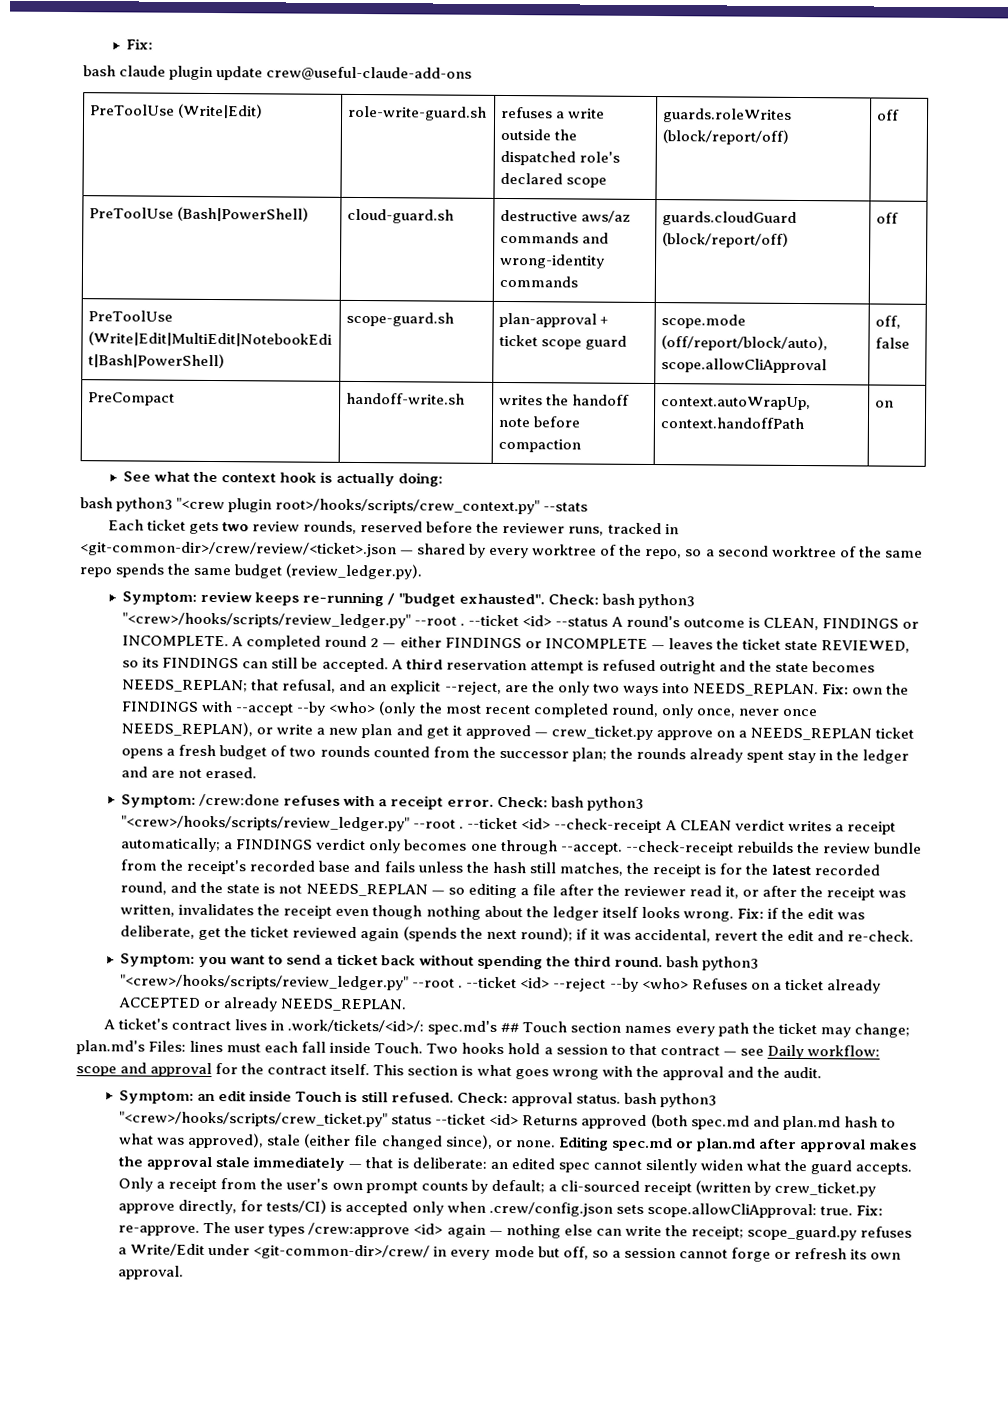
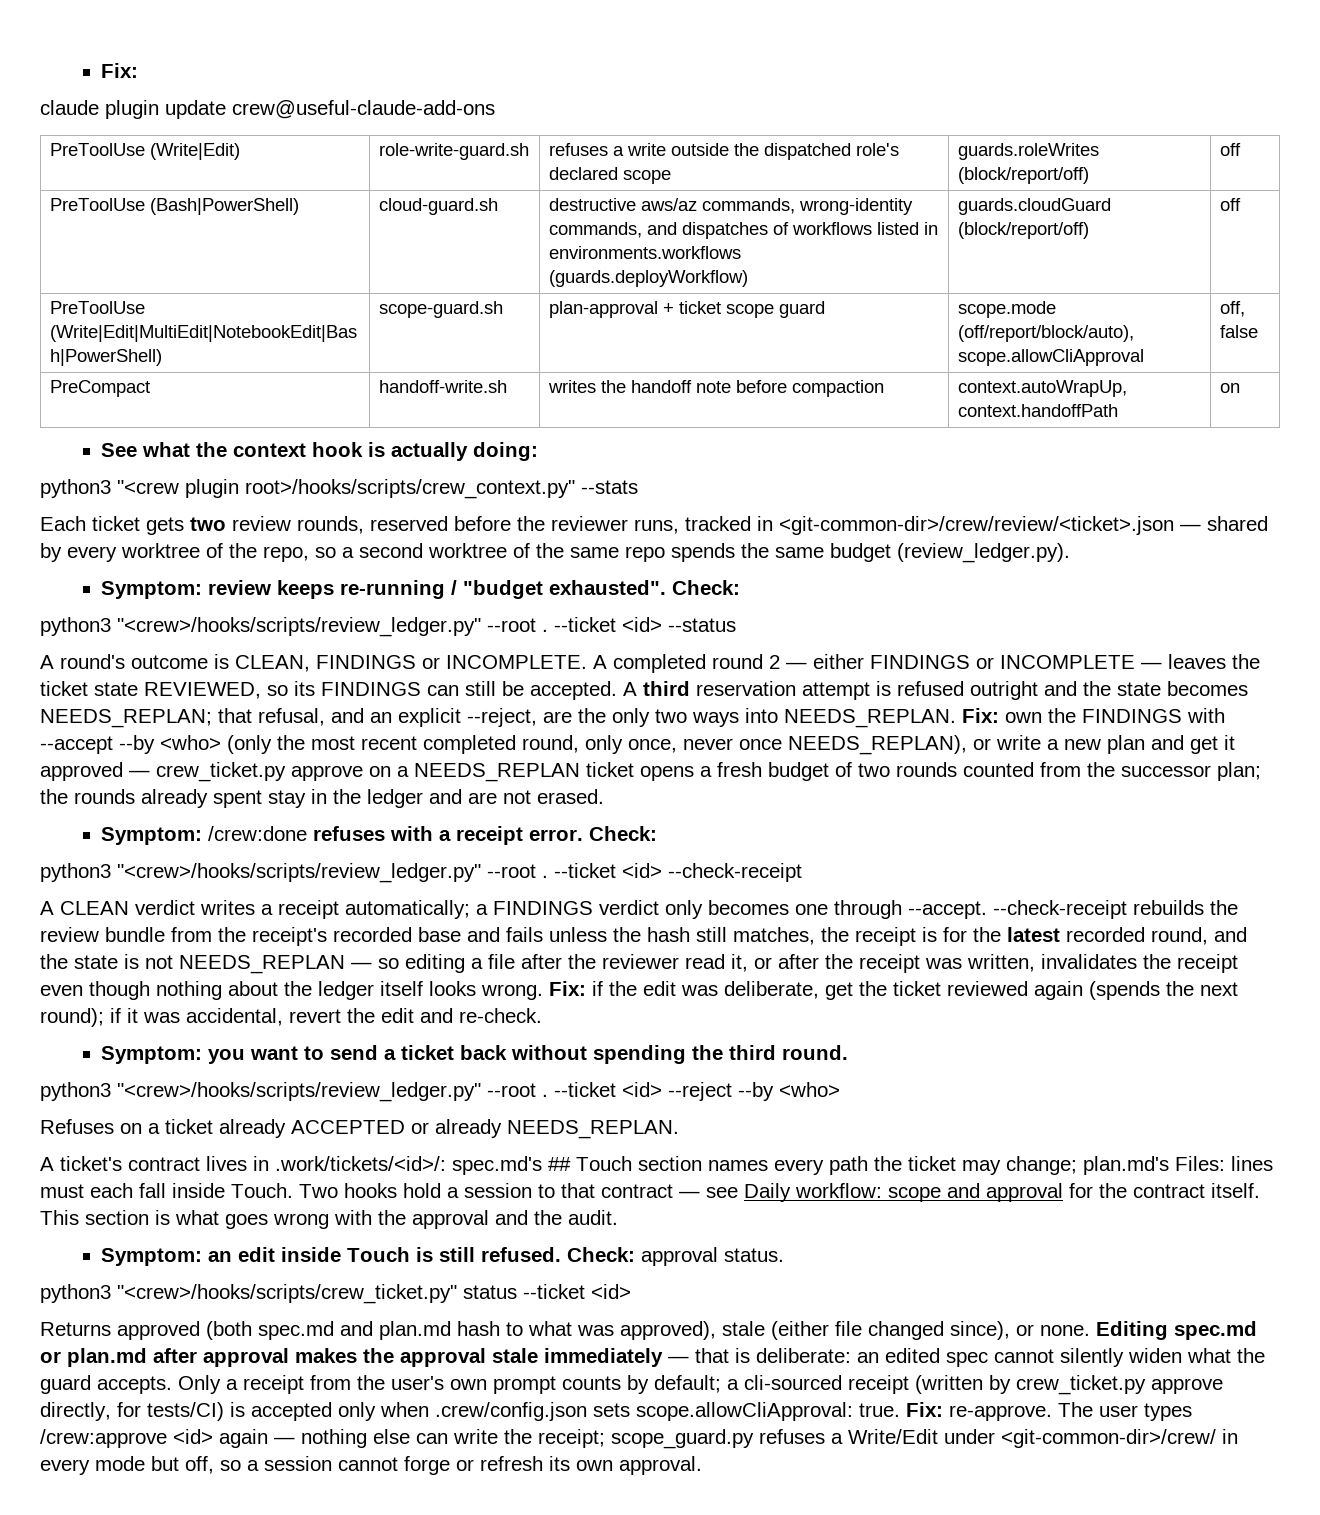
[83,65,116,77] bash -> (139, 70) none
[499,231,609,244] [499,253,605,269] [498,275,578,288] commands and wrong-identity commands -> [701,198,913,215] [548,222,938,239] [548,246,741,259] [548,270,748,287] commands, wrong-identity commands, and dispatches of workflows listed in environments.workflows (guards.deployWorkflow)
[80,497,113,509] bash -> (539, 451) none
[601,593,635,605] bash -> (741, 587) //
(609, 622) none -> (736, 625) //
[550,796,584,808] bash -> (658, 833) //
(663, 826) none -> (802, 872) //
[665,956,699,968] bash -> (849, 1052) //
(689, 983) none -> (840, 1089) //
[623,1092,657,1105] bash -> (785, 1255) //
(520, 1119) none -> (631, 1291) //

